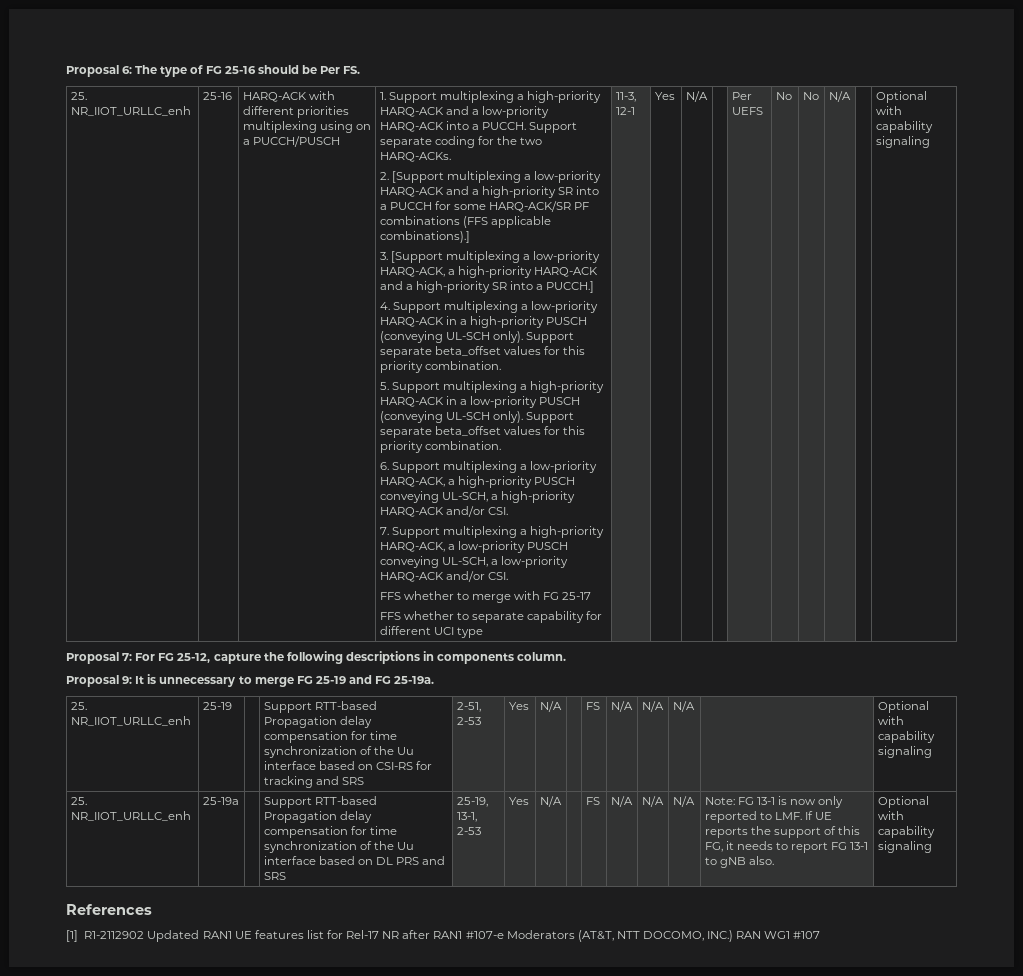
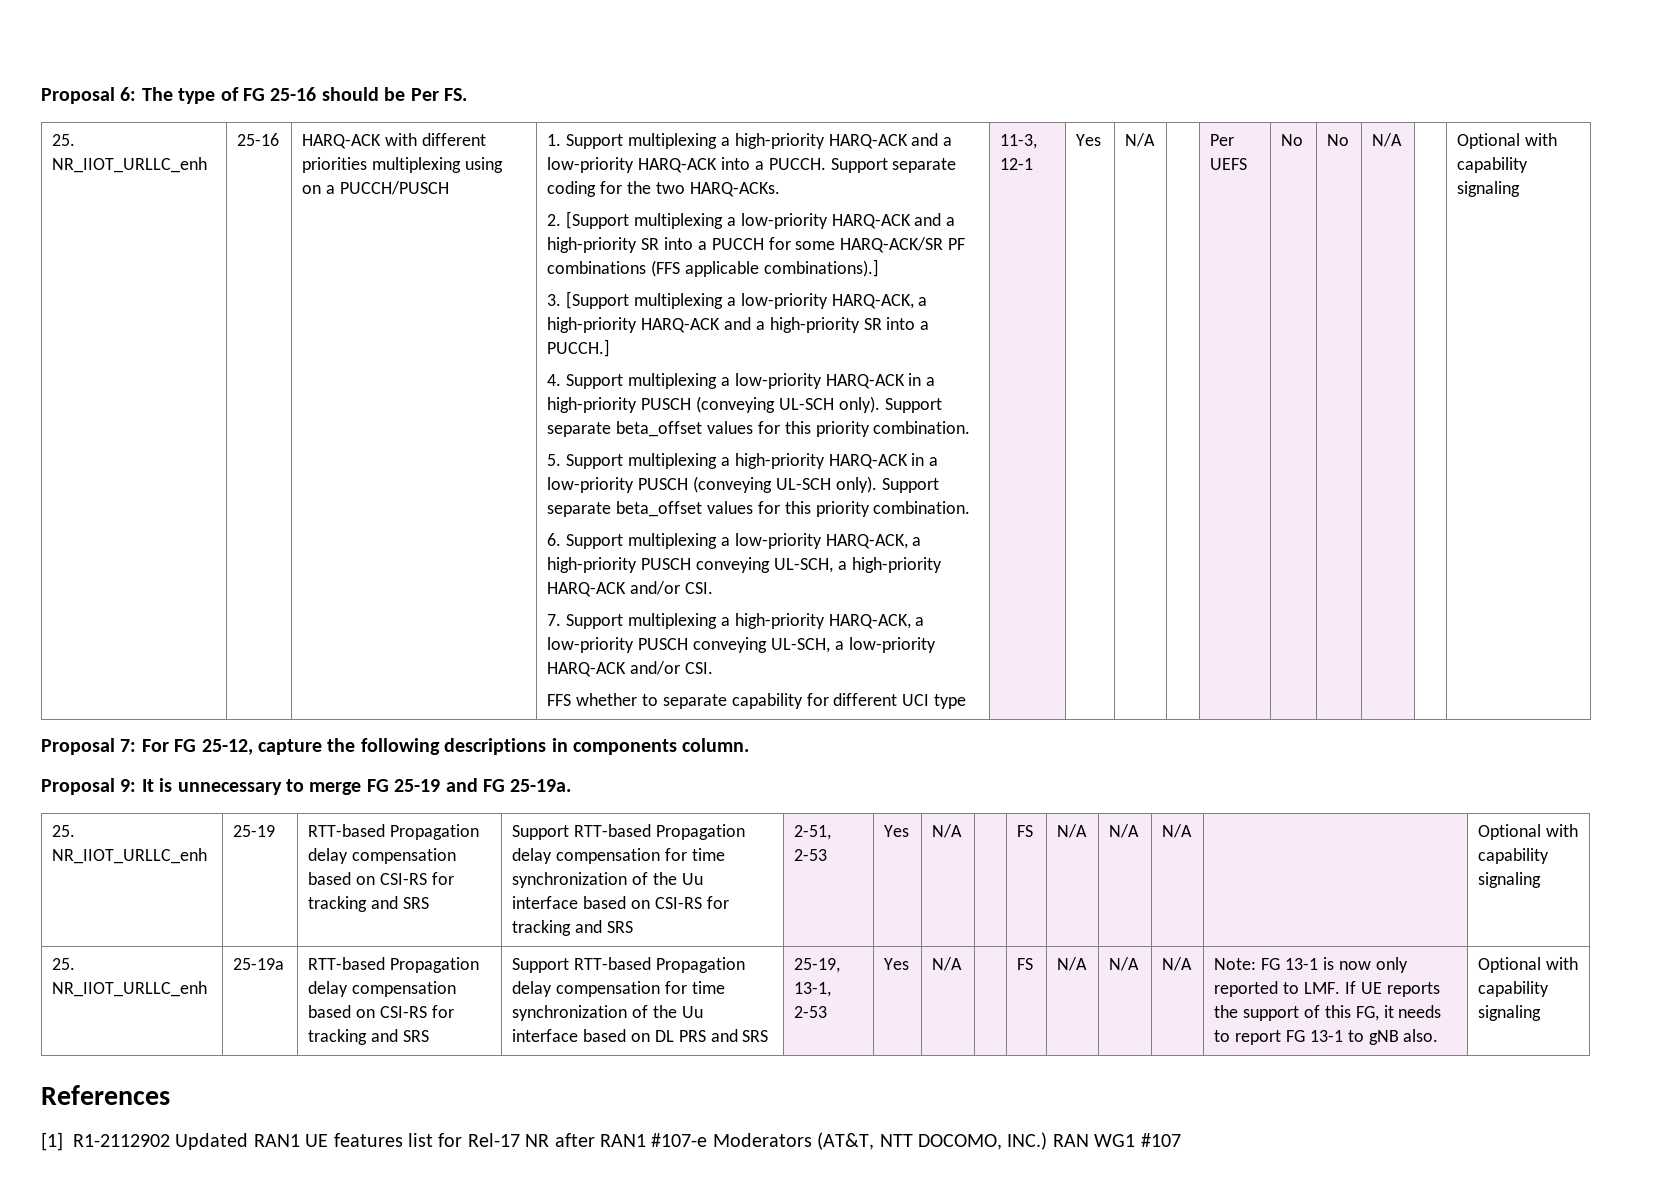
[379,591,592,603] // FFS whether to merge with FG 25-17 -> (713, 668) none
(232, 706) none -> [308,824,480,840] [308,848,457,864] [308,872,454,885] [308,896,429,912] RTT-based Propagation delay compensation based on CSI-RS for tracking and SRS
(239, 801) none -> [308,957,480,973] [308,981,457,997] [308,1005,454,1018] [308,1029,429,1045] RTT-based Propagation delay compensation based on CSI-RS for tracking and SRS

